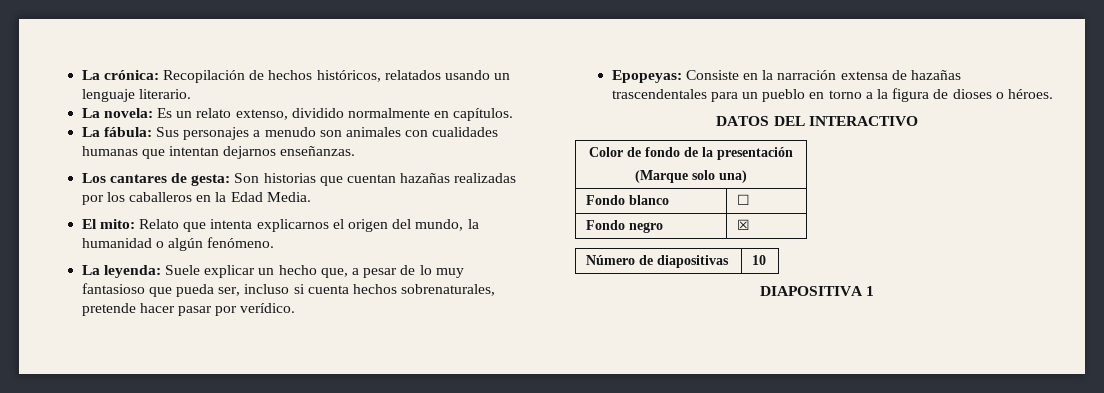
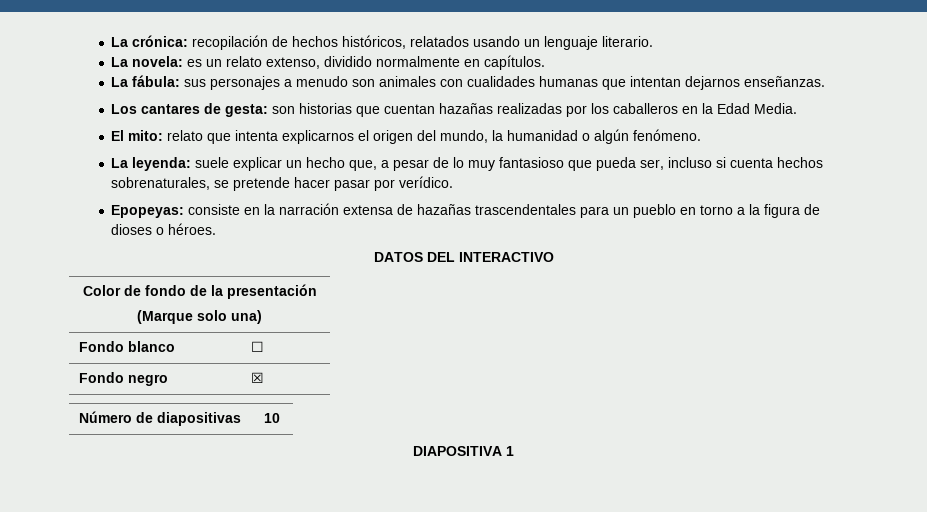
[163,70,246,83] Recopilación -> [192,35,269,50] recopilación
[157,108,173,118] Es -> [187,59,203,67] es
[156,127,180,137] Sus -> [184,79,207,87] sus
[234,173,260,183] Son -> [272,106,296,114] son
[139,219,180,229] Relato -> [167,130,204,141] relato
[165,265,201,275] Suele -> [195,157,230,168] suele
(496, 290) none -> [214,180,230,188] se
[685,70,739,80] Consiste -> [188,204,241,215] consiste

